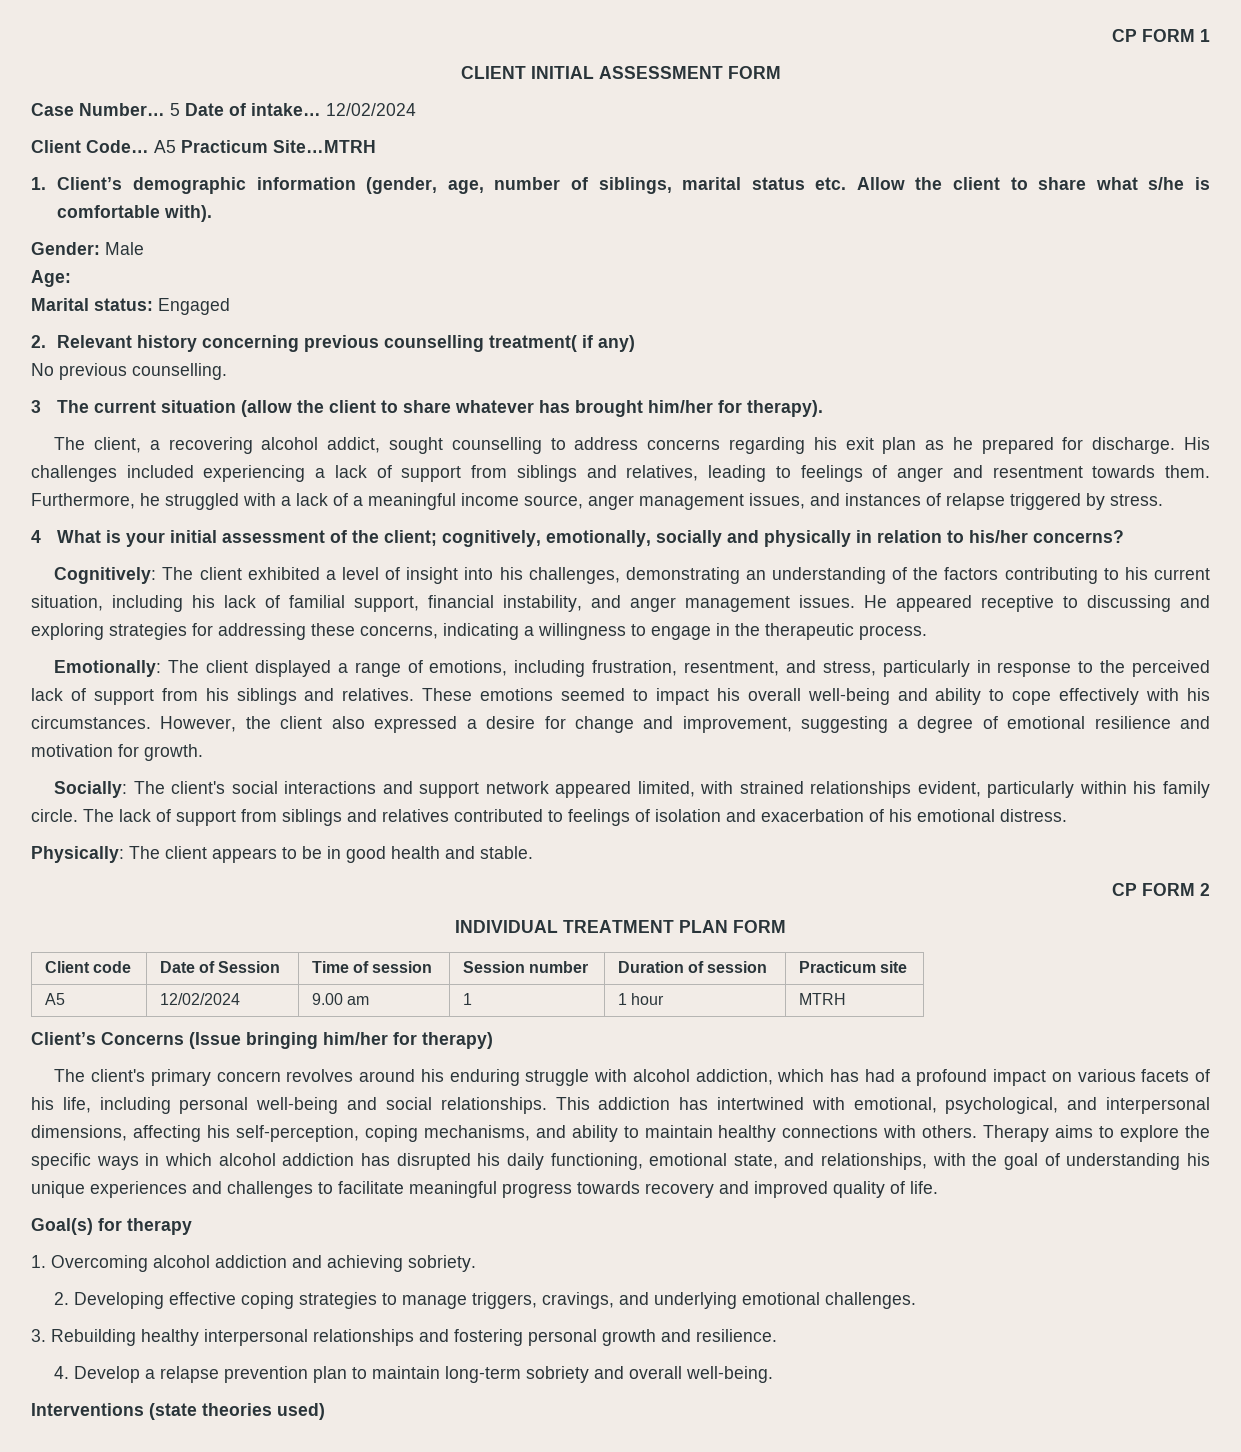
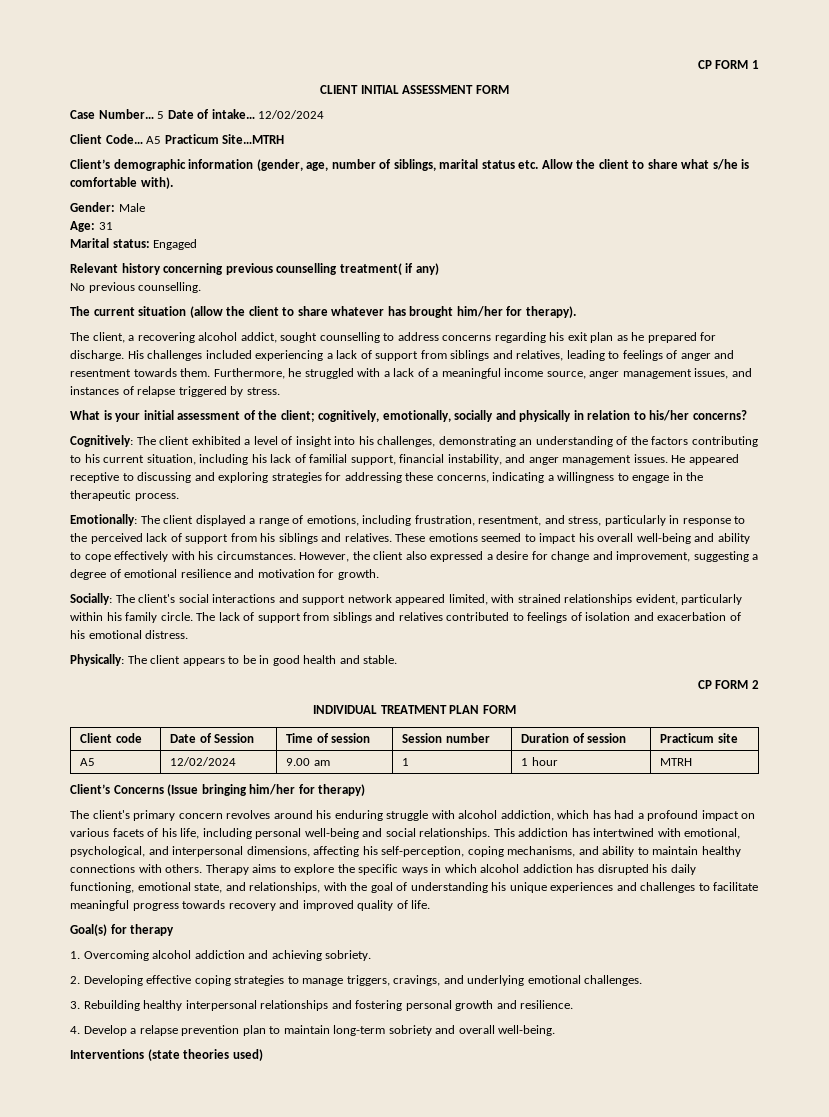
[31,177,46,190] 1. -> (285, 139) none
(71, 278) none -> [98,222,113,230] 31
[31,335,46,348] 2. -> (198, 244) none
[31,400,41,413] 3 -> (202, 287) none
[31,530,41,543] 4 -> (280, 391) none

